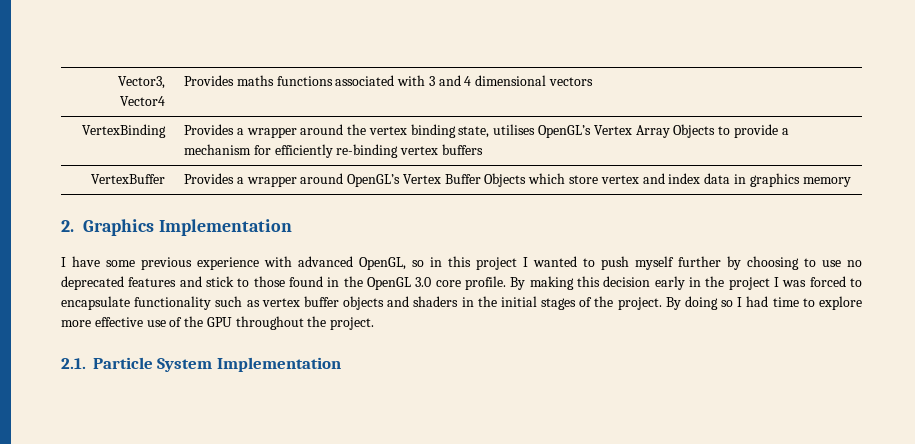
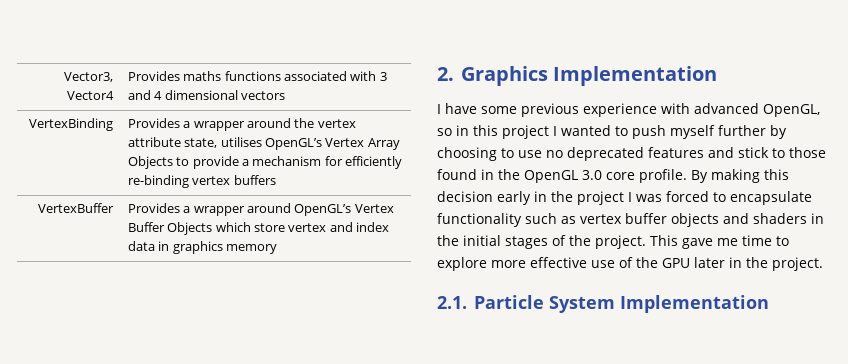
[410,124,456,138] binding -> [127,137,181,147] attribute
[665,296,769,310] By doing so I had -> [650,235,738,249] This gave me
[235,316,304,330] throughout -> [694,257,742,268] later in

